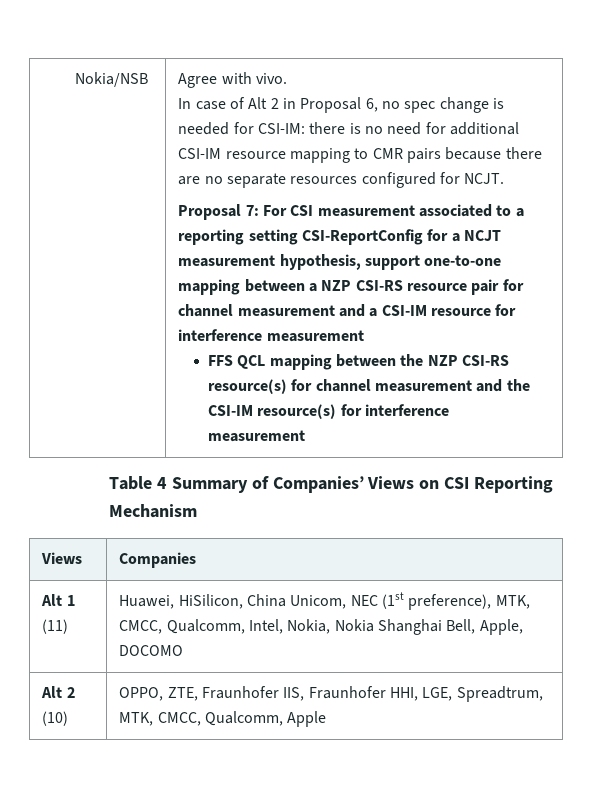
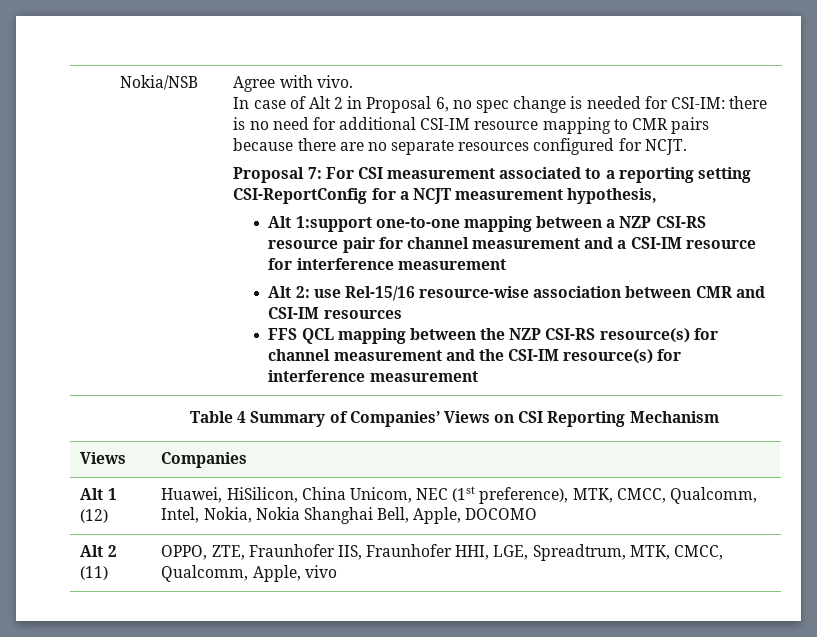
[365,255,421,270] support -> [268,216,372,232] // Alt 1:support
(364, 336) none -> [268,286,765,301] [268,307,402,319] // Alt 2: use Rel-15/16 resource-wise association between CMR and CSI-IM resources
[42,619,69,634] (11) -> [80,509,109,523] (12)
[42,711,69,726] (10) -> [80,566,109,580] (11)
[287,711,327,727] Apple -> [252,565,337,582] Apple, vivo

